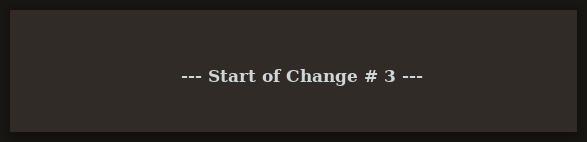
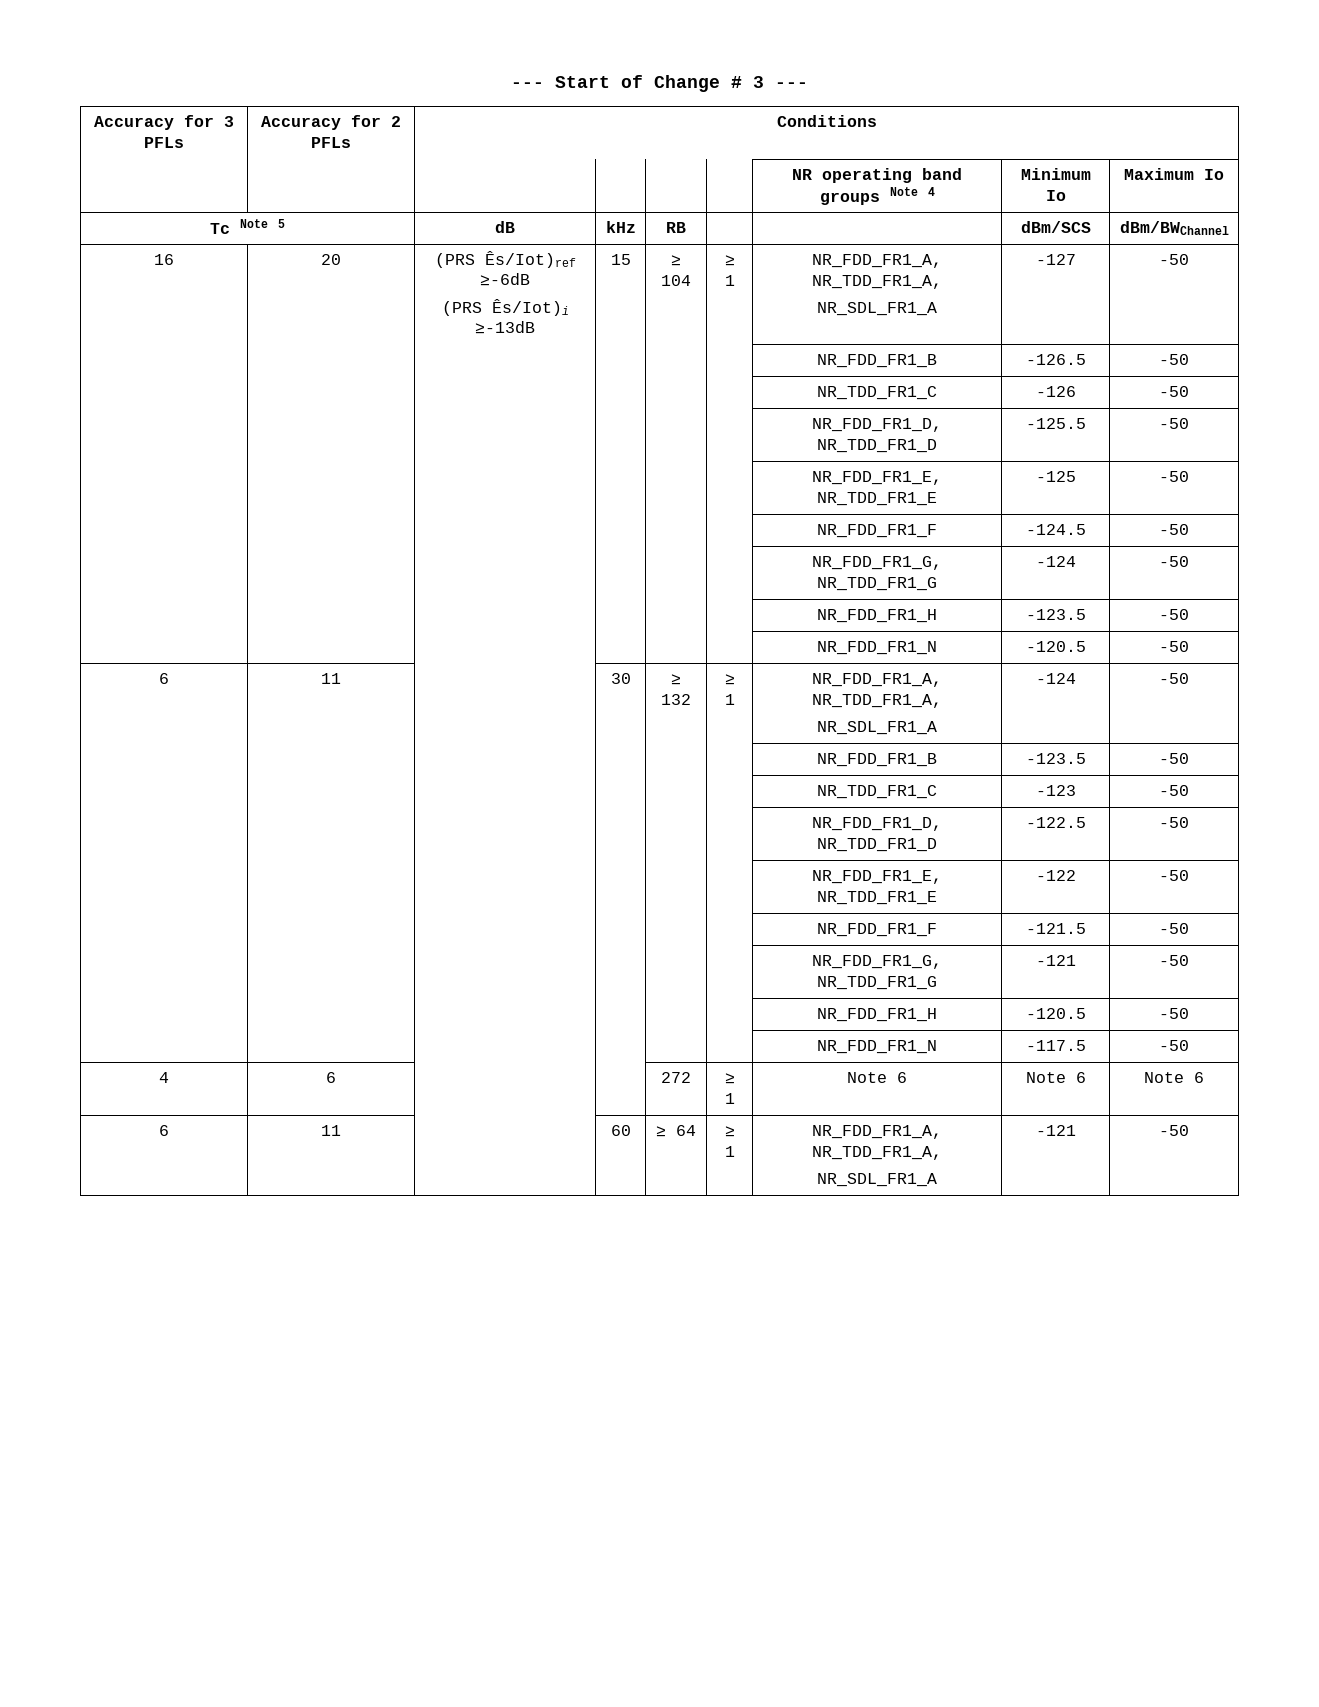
(423, 79) none -> [94,115,234,130] [144,137,184,148] [261,115,401,130] [311,137,351,148] [776,115,877,127] [792,168,963,183] [819,187,935,205] [1020,168,1091,180] [1045,190,1066,201] [1124,168,1224,180] [210,219,285,234] [495,221,515,233] [605,221,636,233] [666,222,686,233] [1020,221,1091,233] [1119,221,1229,235] [154,254,174,265] [321,254,341,265] [434,251,576,268] [480,273,530,286] [441,299,569,316] [475,321,535,334] [610,254,631,265] [671,255,681,266] [661,275,691,286] [724,255,735,266] [724,275,735,286] [812,254,943,268] [812,275,943,289] [817,302,938,316] [1035,254,1076,265] [1159,254,1189,265] [817,354,938,368] [1025,354,1086,365] [1159,354,1189,365] [817,386,938,400] [1035,386,1076,397] [1159,386,1189,397] [812,418,943,432] [817,439,938,453] [1025,418,1086,429] [1159,418,1189,429] [812,471,943,485] [817,492,938,506] [1035,471,1076,482] [1159,471,1189,482] [817,524,938,538] [1025,524,1086,535] [1159,524,1189,535] [812,556,943,570] [817,577,938,591] [1035,556,1076,567] [1159,556,1189,567] [817,609,938,623] [1025,609,1086,620] [1159,609,1189,620] [817,641,938,655] [1025,641,1086,652] [1159,641,1189,652] [159,673,169,684] [321,673,341,684] [610,673,631,684] [671,674,681,685] [661,694,691,705] [724,674,735,685] [724,694,735,705] [812,673,943,687] [812,694,943,708] [817,721,938,735] [1035,673,1076,684] [1159,673,1189,684] [817,753,938,767] [1025,753,1086,764] [1159,753,1189,764] [817,785,938,799] [1035,785,1076,796] [1159,785,1189,796] [812,817,943,831] [817,838,938,852] [1025,817,1086,828] [1159,817,1189,828] [812,870,943,884] [817,891,938,905] [1035,870,1076,881] [1159,870,1189,881] [817,923,938,937] [1025,923,1086,934] [1159,923,1189,934] [812,955,943,969] [817,976,938,990] [1035,955,1076,966] [1159,955,1189,966] [817,1008,938,1022] [1025,1008,1086,1019] [1159,1008,1189,1019] [817,1040,938,1054] [1025,1040,1086,1051] [1159,1040,1189,1051] [159,1072,169,1083] [326,1072,336,1083] [661,1072,691,1083] [724,1073,735,1084] [724,1093,735,1104] [847,1072,908,1083] [1025,1072,1086,1083] [1144,1072,1204,1083] [159,1125,169,1136] [321,1125,341,1136] [610,1125,631,1136] [656,1125,696,1137] [724,1126,735,1137] [724,1146,735,1157] [812,1125,943,1139] [812,1146,943,1160] [817,1173,938,1187] [1035,1125,1076,1136] [1159,1125,1189,1136] // Accuracy for 3 PFLs | Accuracy for 2 PFLs | Conditions // | | | | | | NR operating band groups Note 4 | Minimum Io | Maximum Io // Tc Note 5 | dB | kHz | RB | | | dBm/SCS | dBm/BWChannel // 16 | 20 | (PRS Ês/Iot)ref ≥-6dB // (PRS Ês/Iot)i ≥-13dB | 15 | ≥ 104 | ≥ 1 | NR_FDD_FR1_A, NR_TDD_FR1_A, // NR_SDL_FR1_A | -127 | -50 // | | | | | | NR_FDD_FR1_B | -126.5 | -50 // | | | | | | NR_TDD_FR1_C | -126 | -50 // | | | | | | NR_FDD_FR1_D, NR_TDD_FR1_D | -125.5 | -50 // | | | | | | NR_FDD_FR1_E, NR_TDD_FR1_E | -125 | -50 // | | | | | | NR_FDD_FR1_F | -124.5 | -50 // | | | | | | NR_FDD_FR1_G, NR_TDD_FR1_G | -124 | -50 // | | | | | | NR_FDD_FR1_H | -123.5 | -50 // | | | | | | NR_FDD_FR1_N | -120.5 | -50 // 6 | 11 | | 30 | ≥ 132 | ≥ 1 | NR_FDD_FR1_A, NR_TDD_FR1_A, // NR_SDL_FR1_A | -124 | -50 // | | | | | | NR_FDD_FR1_B | -123.5 | -50 // | | | | | | NR_TDD_FR1_C | -123 | -50 // | | | | | | NR_FDD_FR1_D, NR_TDD_FR1_D | -122.5 | -50 // | | | | | | NR_FDD_FR1_E, NR_TDD_FR1_E | -122 | -50 // | | | | | | NR_FDD_FR1_F | -121.5 | -50 // | | | | | | NR_FDD_FR1_G, NR_TDD_FR1_G | -121 | -50 // | | | | | | NR_FDD_FR1_H | -120.5 | -50 // | | | | | | NR_FDD_FR1_N | -117.5 | -50 // 4 | 6 | | | 272 | ≥ 1 | Note 6 | Note 6 | Note 6 // 6 | 11 | | 60 | ≥ 64 | ≥ 1 | NR_FDD_FR1_A, NR_TDD_FR1_A, // NR_SDL_FR1_A | -121 | -50

